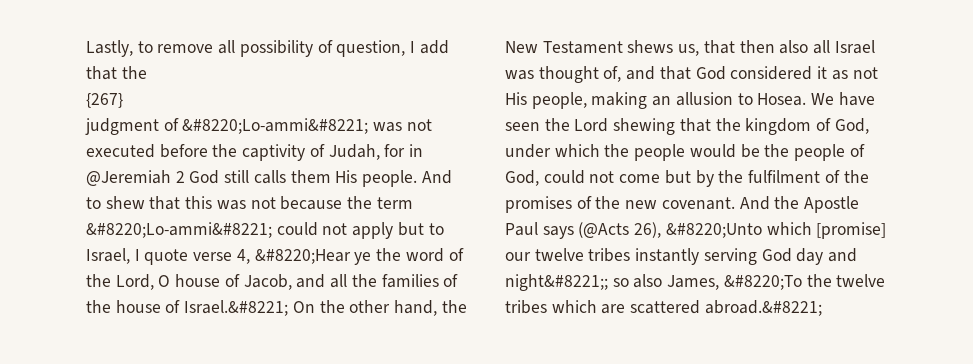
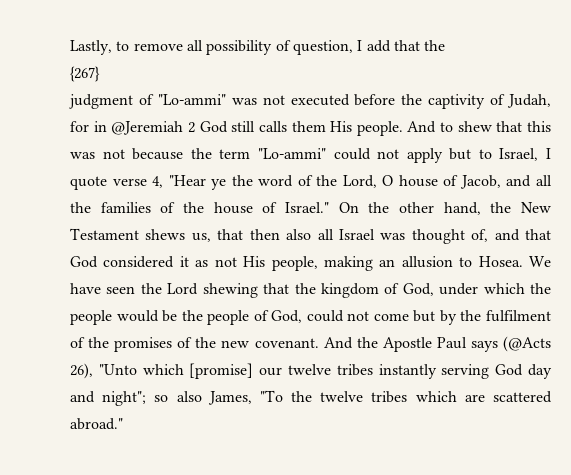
[182,118,369,134] &#8220;Lo-ammi&#8221; -> [157,94,226,105] "Lo-ammi"
[86,222,272,238] &#8220;Lo-ammi&#8221; -> [257,148,326,159] "Lo-ammi"
[254,249,351,264] &#8220;Hear -> [168,175,206,186] "Hear
[184,300,289,316] Israel.&#8221; -> [284,202,329,213] Israel."
[665,223,762,238] &#8220;Unto -> [98,364,137,375] "Unto
[505,274,608,291] night&#8221;; -> [102,391,147,406] night";
[723,275,802,290] &#8220;To -> [259,390,283,402] "To
[704,300,822,316] abroad.&#8221; -> [70,418,123,430] abroad."

